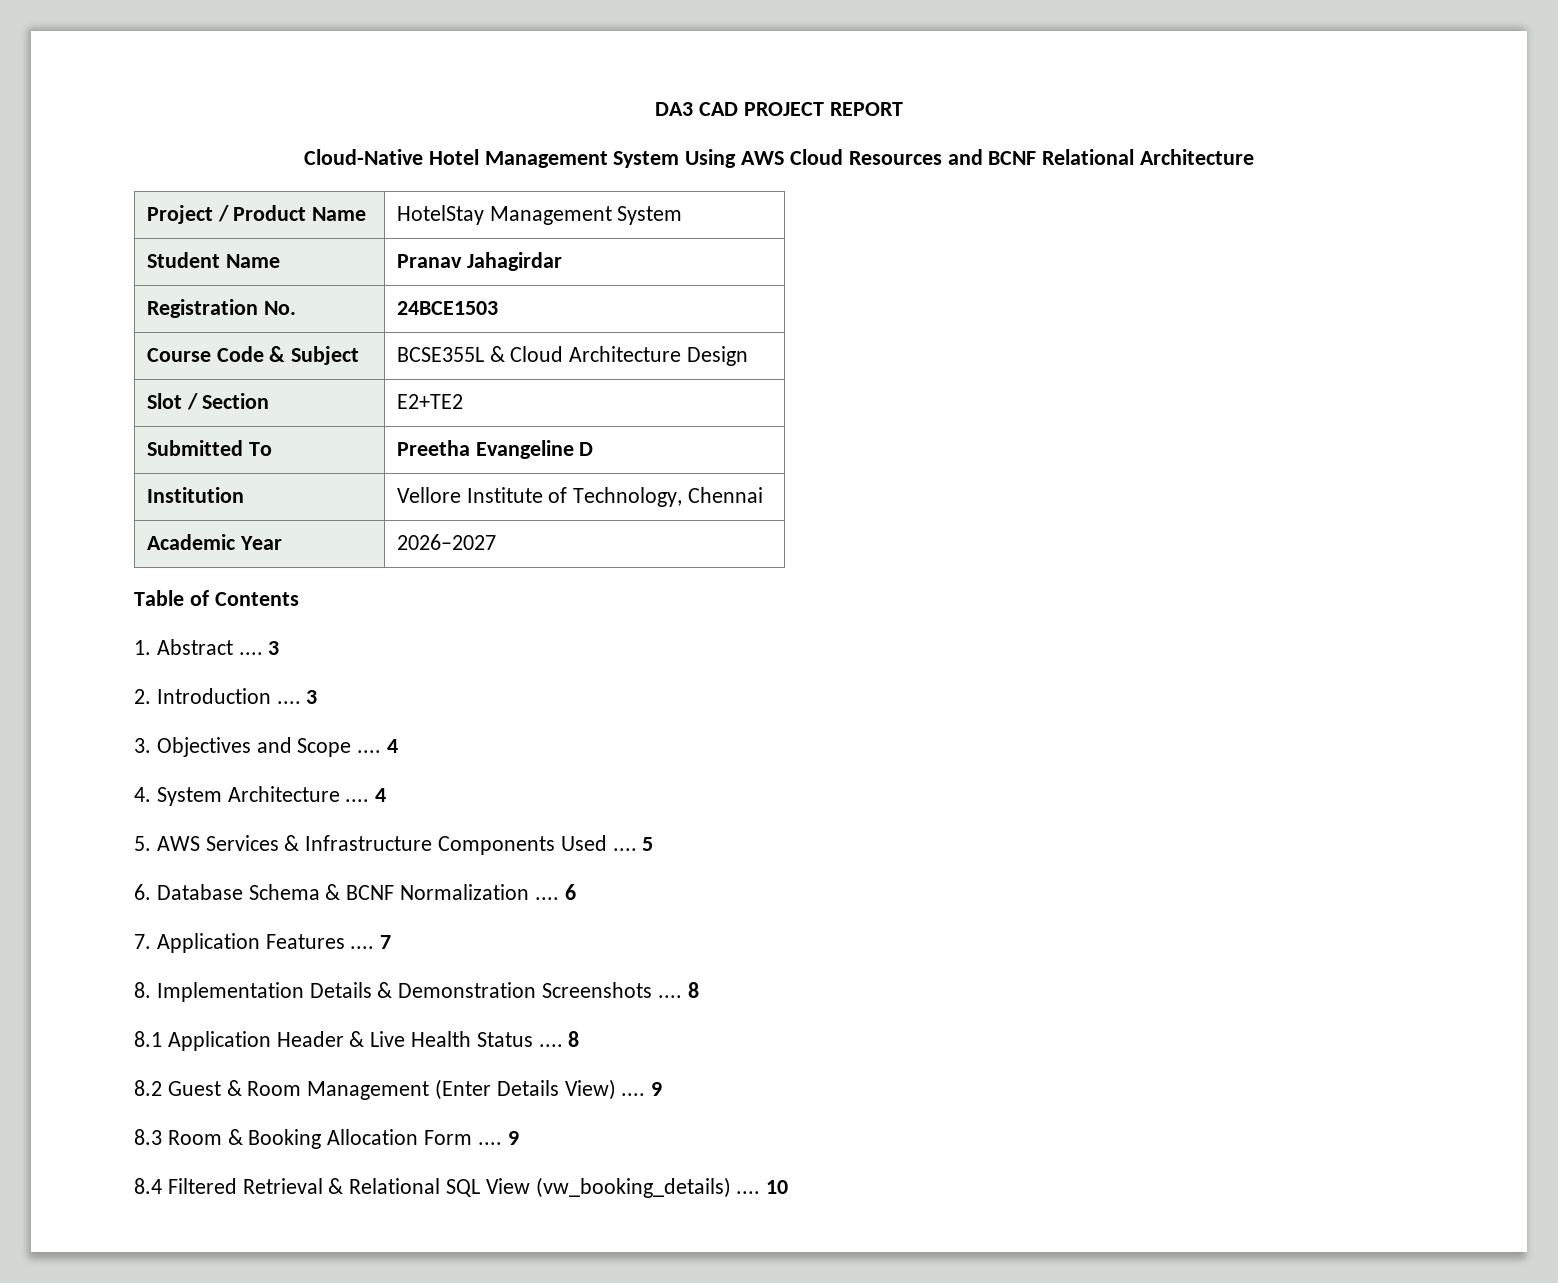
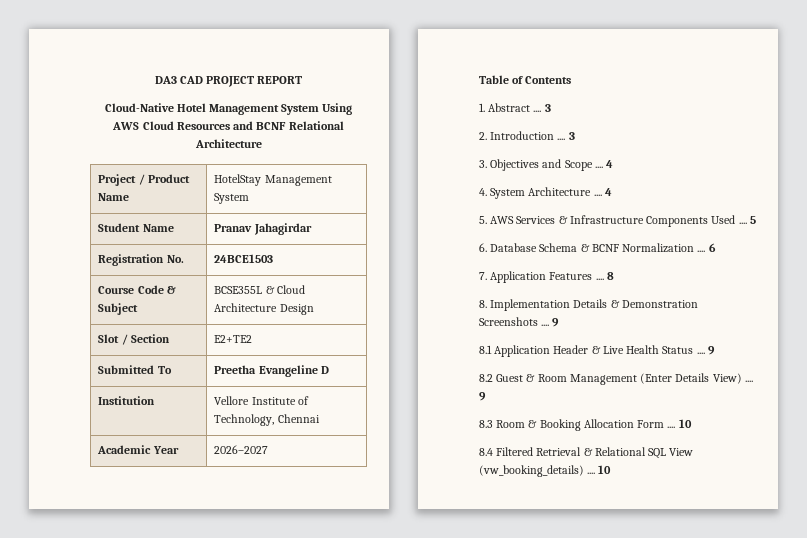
[380,935,392,949] 7 -> [606,272,614,280] 8
[687,982,699,998] 8 -> [552,318,560,327] 9
[568,1031,580,1047] 8 -> [707,346,715,355] 9
[507,1131,519,1145] 9 -> [678,419,692,428] 10

